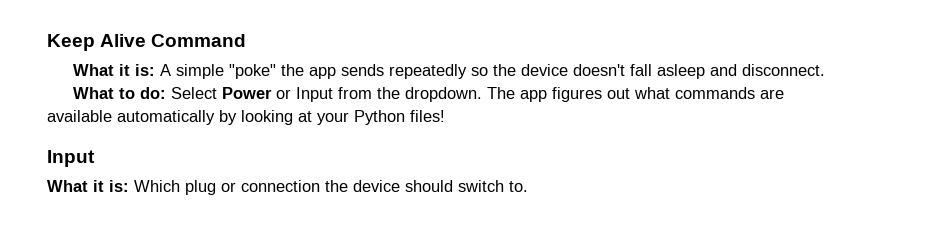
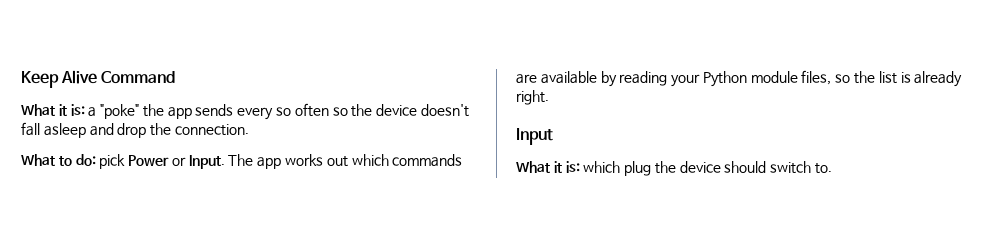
[160,64,225,79] A simple -> [88,107,97,117] a
[389,64,468,79] repeatedly -> [237,103,329,120] every so often
[742,64,826,76] disconnect. -> [117,123,249,138] drop the connection.
[171,87,218,99] Select -> [99,154,126,169] pick
[296,87,785,102] [47,110,445,125] Input from the dropdown. The app figures out what commands are available automatically by looking at your Python files! -> [188,154,463,169] [516,70,963,87] [516,90,549,105] Input. The app works out which commands are available by reading your Python module files, so the list is already right.
[134,180,320,195] Which plug or connection -> [583,161,652,176] which plug

